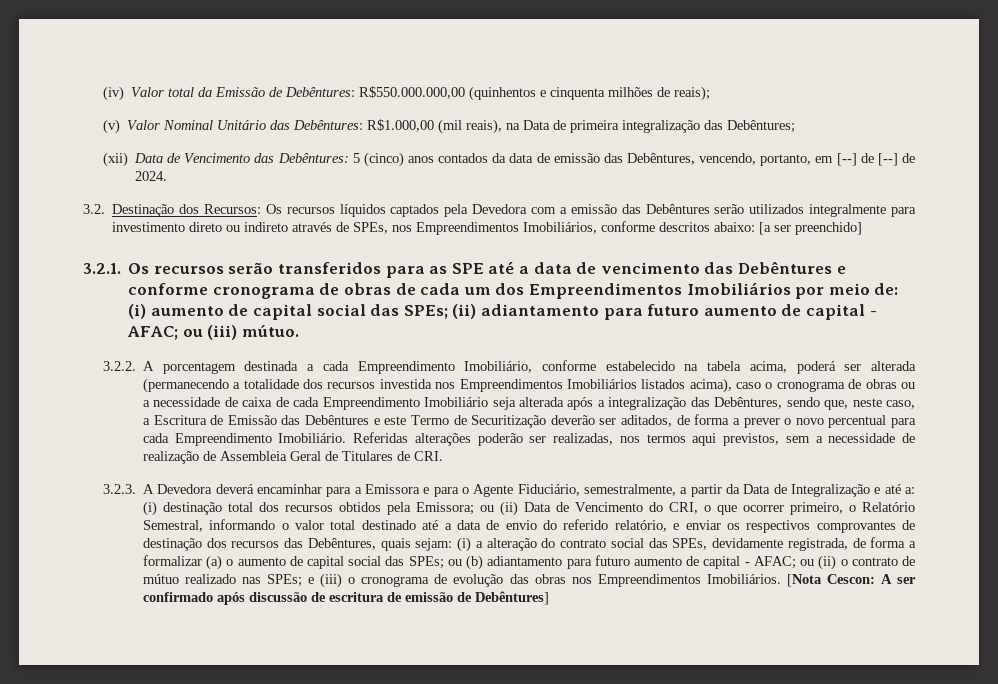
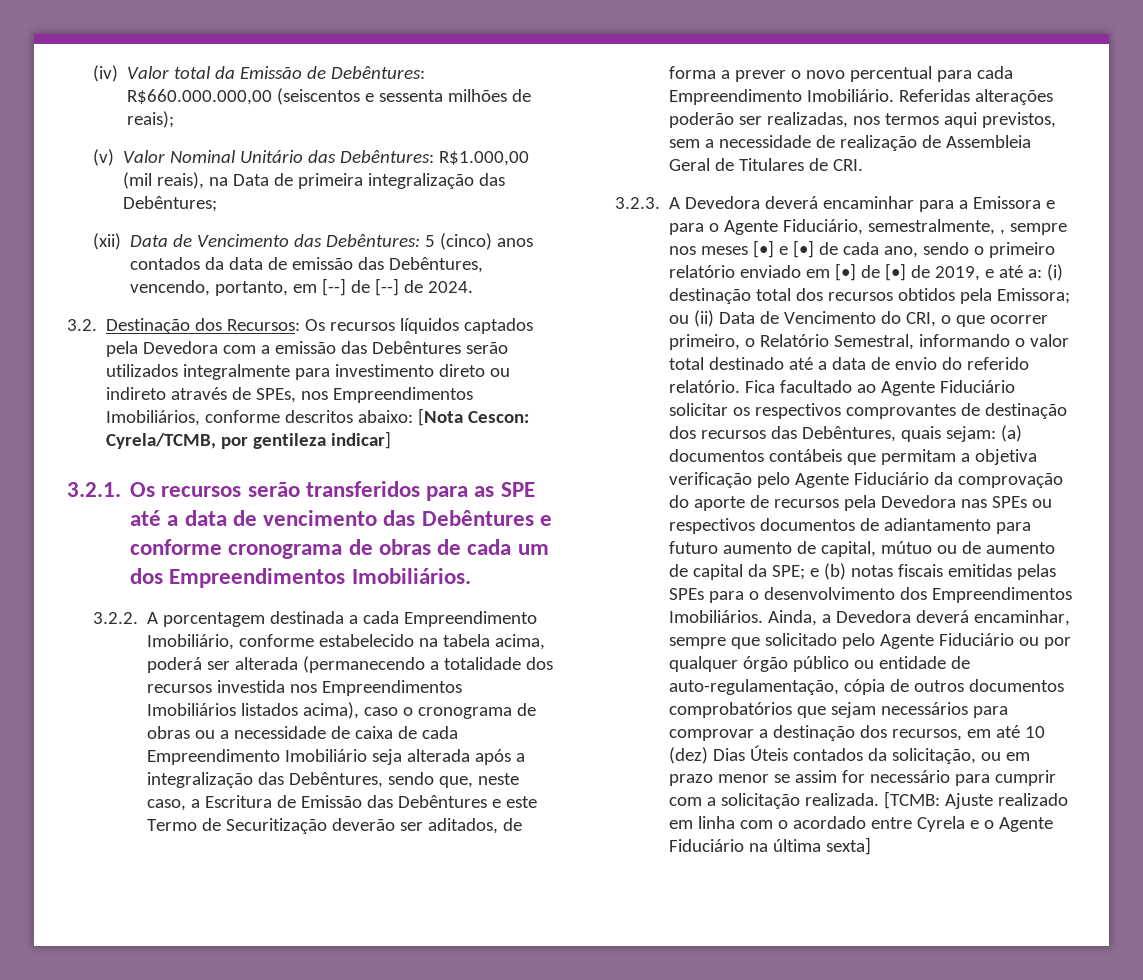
[358,86,605,101] R$550.000.000,00 (quinhentos e cinquenta -> [127,88,444,105] R$660.000.000,00 (seiscentos e sessenta
[759,222,863,235] [a ser preenchido] -> [418,408,530,426] [106,431,392,449] [Nota Cescon: Cyrela/TCMB, por gentileza indicar]
[686,282,899,299] [128,304,877,320] [127,325,300,340] Imobiliários por meio de: (i) aumento de capital social das SPEs; (ii) adiantamento para futuro aumento de capital - AFAC; ou (iii) mútuo. -> [351,568,471,584] Imobiliários.
[680,484,870,497] a partir da Data de Integralização -> [1000,223,1068,235] [669,240,1056,258] [669,263,981,281] , sempre nos meses [•] e [•] de cada ano, sendo o primeiro relatório enviado em [•] de [•] de 2019,
[614,520,721,532] relatório, e enviar -> [669,380,1016,396] [669,403,729,416] relatório. Fica facultado ao Agente Fiduciário solicitar
[457,537,916,552] [142,555,915,570] [142,573,917,588] [142,591,549,605] (i) a alteração do contrato social das SPEs, devidamente registrada, de forma a formalizar (a) o aumento de capital social das SPEs; ou (b) adiantamento para futuro aumento de capital - AFAC; ou (ii) o contrato de mútuo realizado nas SPEs; e (iii) o cronograma de evolução das obras nos Empreendimentos Imobiliários. [Nota Cescon: A ser confirmado após discussão de escritura de emissão de Debêntures] -> [1001,425,1023,442] [669,449,1038,465] [669,472,1064,488] [669,495,1053,511] [669,518,1032,534] [669,541,1056,557] [669,563,1057,580] [669,587,1073,603] [669,610,1071,626] [669,633,1072,649] [669,656,971,672] [669,679,1065,695] [669,702,1009,718] [669,725,1046,741] [669,745,1031,764] [669,770,1057,786] [669,791,1069,809] [669,816,1054,832] [669,837,872,855] (a) documentos contábeis que permitam a objetiva verificação pelo Agente Fiduciário da comprovação do aporte de recursos pela Devedora nas SPEs ou respectivos documentos de adiantamento para futuro aumento de capital, mútuo ou de aumento de capital da SPE; e (b) notas fiscais emitidas pelas SPEs para o desenvolvimento dos Empreendimentos Imobiliários. Ainda, a Devedora deverá encaminhar, sempre que solicitado pelo Agente Fiduciário ou por qualquer órgão público ou entidade de auto-regulamentação, cópia de outros documentos comprobatórios que sejam necessários para comprovar a destinação dos recursos, em até 10 (dez) Dias Úteis contados da solicitação, ou em prazo menor se assim for necessário para cumprir com a solicitação realizada. [TCMB: Ajuste realizado em linha com o acordado entre Cyrela e o Agente Fiduciário na última sexta]

